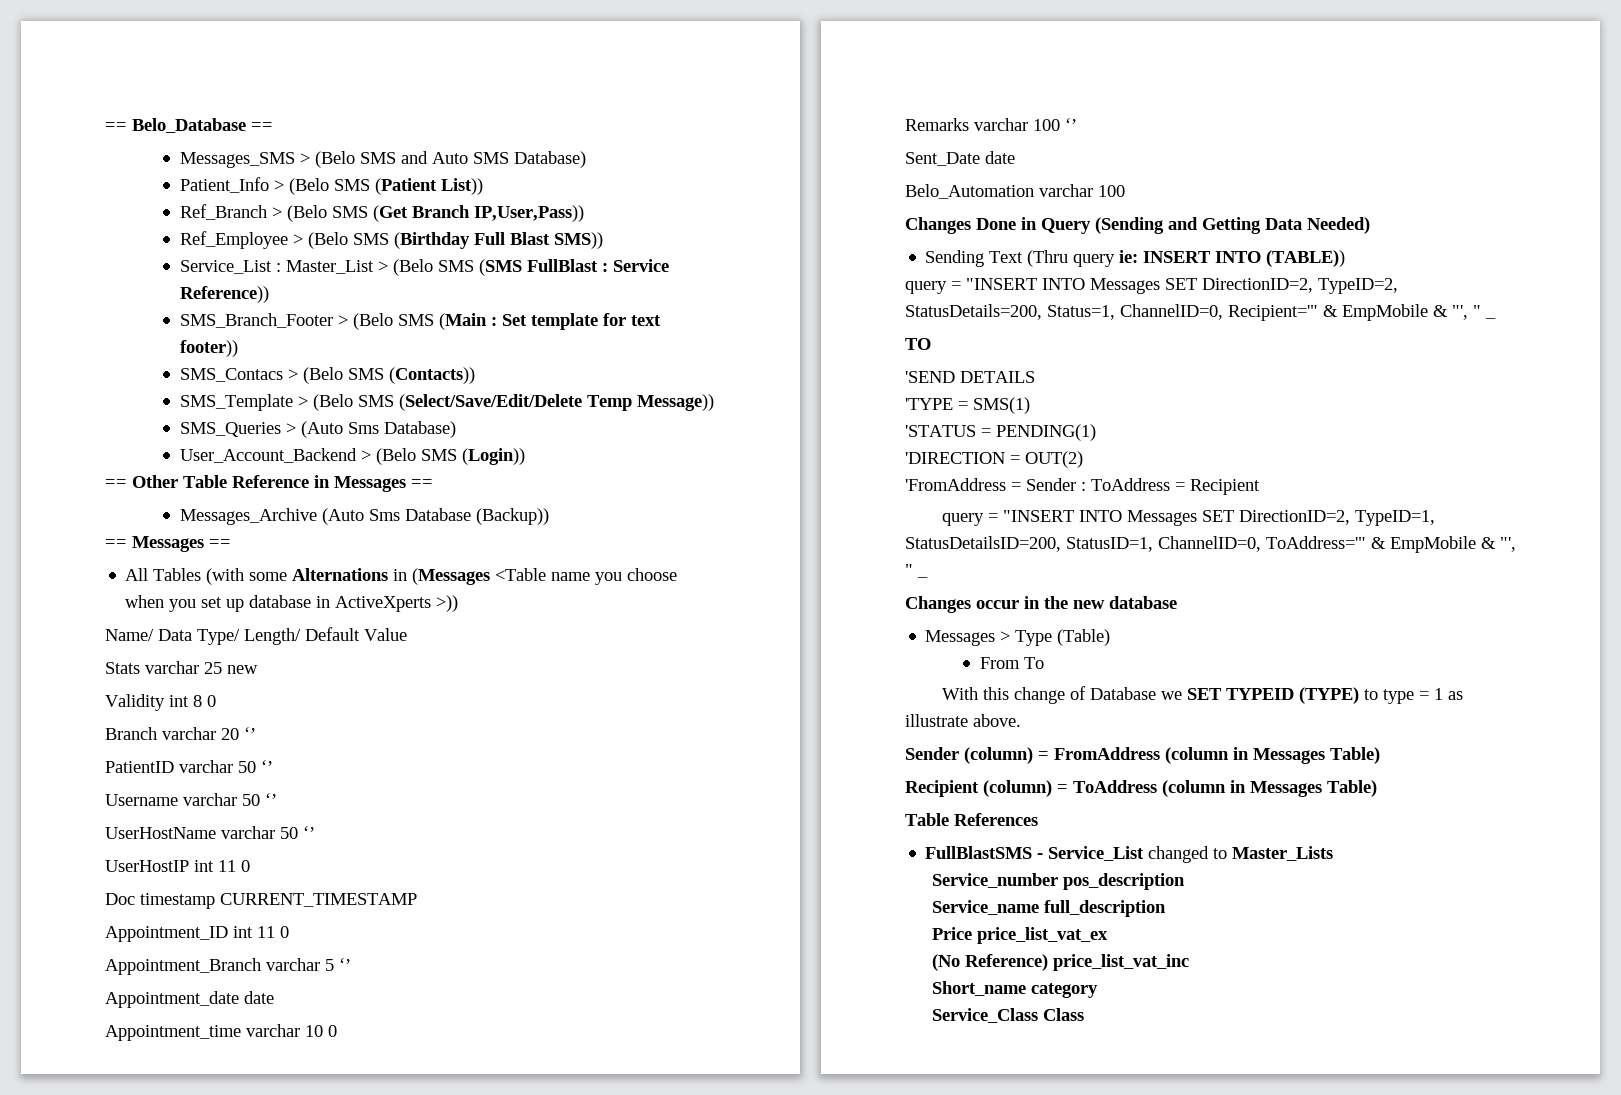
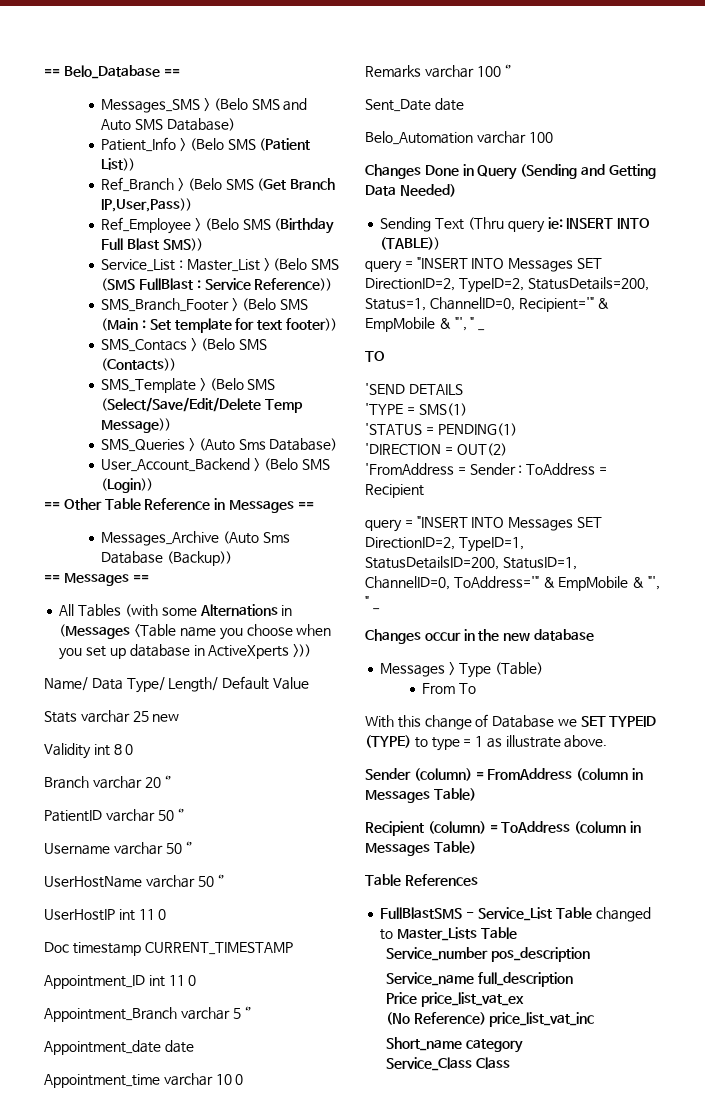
(1145, 853) none -> [555,907,592,919] Table
(1334, 853) none -> [480,927,517,939] Table

